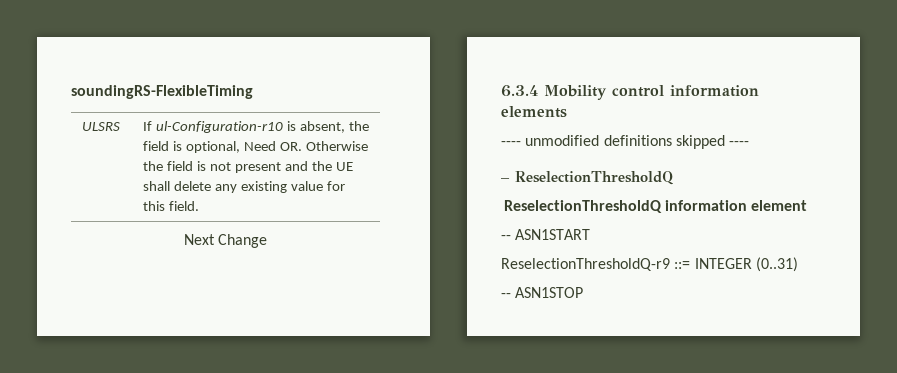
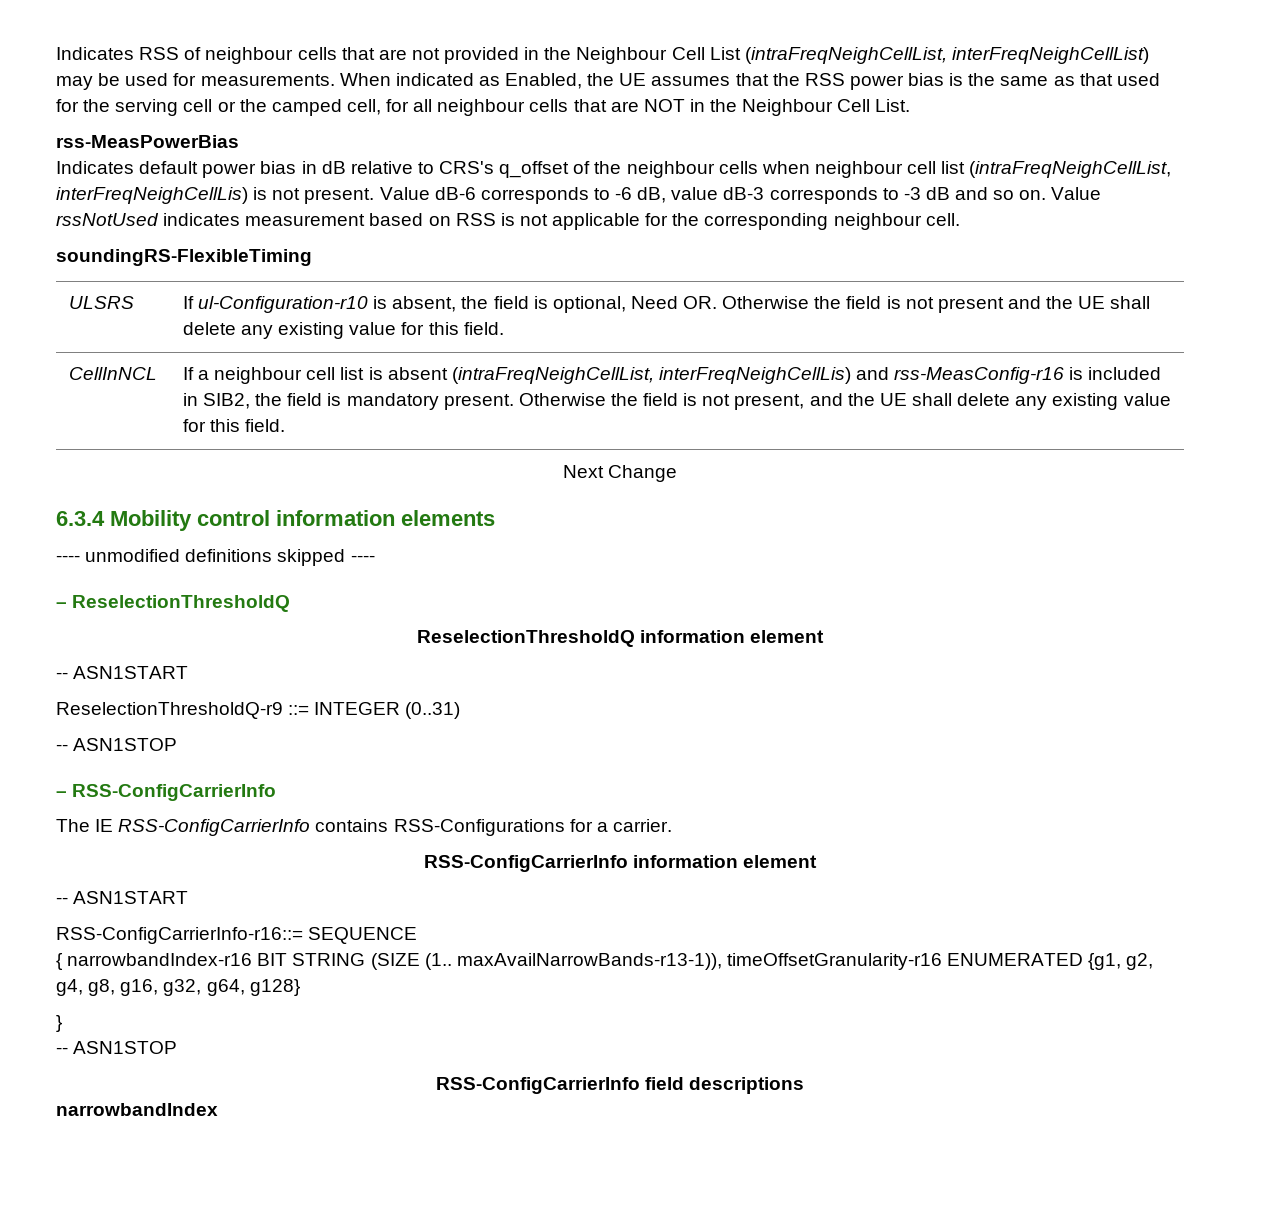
(71, 92) none -> [56,47,1149,64] [56,73,1160,90] [56,99,911,116] [56,135,239,148] [56,161,1172,178] [56,187,1102,204] [56,213,960,230] Indicates RSS of neighbour cells that are not provided in the Neighbour Cell List (intraFreqNeighCellList, interFreqNeighCellList) may be used for measurements. When indicated as Enabled, the UE assumes that the RSS power bias is the same as that used for the serving cell or the camped cell, for all neighbour cells that are NOT in the Neighbour Cell List. // rss-MeasPowerBias // Indicates default power bias in dB relative to CRS's q_offset of the neighbour cells when neighbour cell list (intraFreqNeighCellList, interFreqNeighCellLis) is not present. Value dB-6 corresponds to -6 dB, value dB-3 corresponds to -3 dB and so on. Value rssNotUsed indicates measurement based on RSS is not applicable for the corresponding neighbour cell. //
(200, 206) none -> [68,367,157,380] [182,367,1162,384] [182,393,1171,410] [182,419,286,432] // CellInNCL | If a neighbour cell list is absent (intraFreqNeighCellList, interFreqNeighCellLis) and rss-MeasConfig-r16 is included in SIB2, the field is mandatory present. Otherwise the field is not present, and the UE shall delete any existing value for this field.
(584, 292) none -> [56,784,277,801] [56,819,672,836] [423,855,818,872] [56,891,189,904] [56,927,418,944] [56,953,1154,970] [56,979,300,996] [56,1015,62,1032] [56,1041,178,1054] [435,1077,805,1094] [56,1103,218,1116] // – RSS-ConfigCarrierInfo // The IE RSS-ConfigCarrierInfo contains RSS-Configurations for a carrier. // RSS-ConfigCarrierInfo information element // -- ASN1START // RSS-ConfigCarrierInfo-r16::= SEQUENCE // { narrowbandIndex-r16 BIT STRING (SIZE (1.. maxAvailNarrowBands-r13-1)), timeOffsetGranularity-r16 ENUMERATED {g1, g2, g4, g8, g16, g32, g64, g128} // } // -- ASN1STOP // RSS-ConfigCarrierInfo field descriptions // narrowbandIndex

